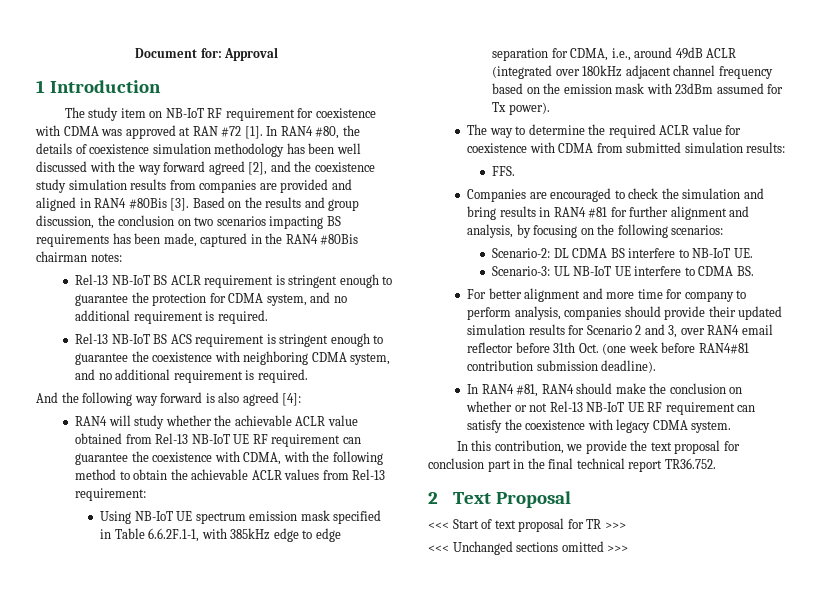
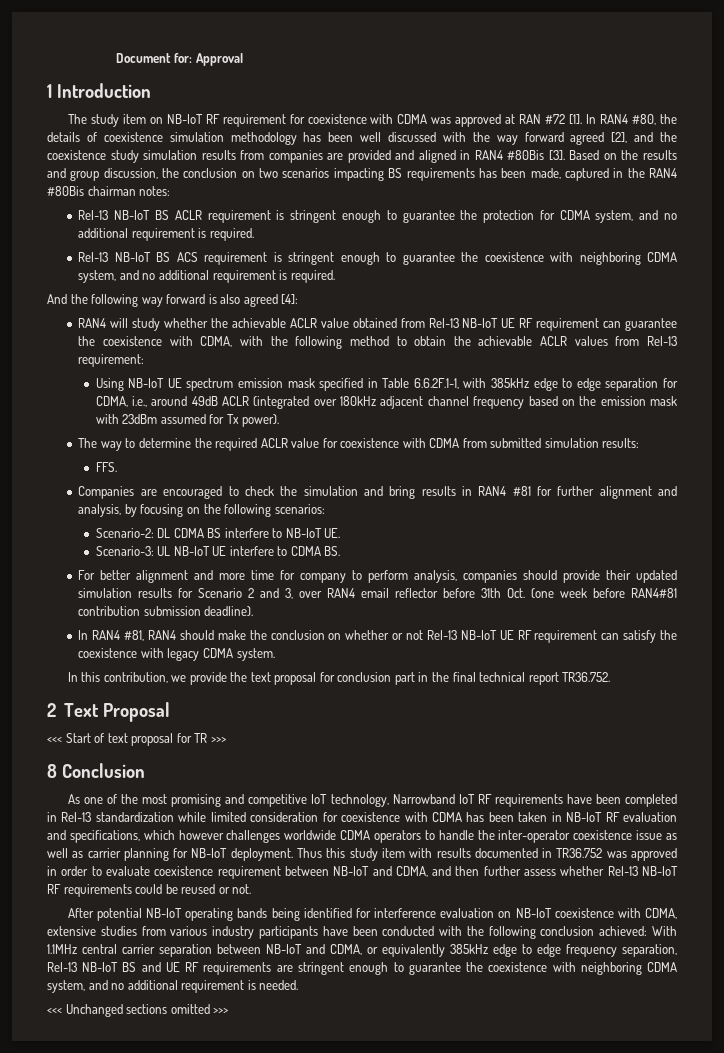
(626, 525) none -> [47,763,145,778] [67,794,678,807] [47,812,677,822] [47,830,677,843] [47,848,678,861] [47,866,679,879] [47,884,252,897] [67,908,677,921] [47,926,677,939] [47,944,677,957] [47,962,677,975] [47,980,299,993] // 8 Conclusion // As one of the most promising and competitive IoT technology, Narrowband IoT RF requirements have been completed in Rel-13 standardization while limited consideration for coexistence with CDMA has been taken in NB-IoT RF evaluation and specifications, which however challenges worldwide CDMA operators to handle the inter-operator coexistence issue as well as carrier planning for NB-IoT deployment. Thus this study item with results documented in TR36.752 was approved in order to evaluate coexistence requirement between NB-IoT and CDMA, and then further assess whether Rel-13 NB-IoT RF requirements could be reused or not. // After potential NB-IoT operating bands being identified for interference evaluation on NB-IoT coexistence with CDMA, extensive studies from various industry participants have been conducted with the following conclusion achieved: With 1.1MHz central carrier separation between NB-IoT and CDMA, or equivalently 385kHz edge to edge frequency separation, Rel-13 NB-IoT BS and UE RF requirements are stringent enough to guarantee the coexistence with neighboring CDMA system, and no additional requirement is needed.

